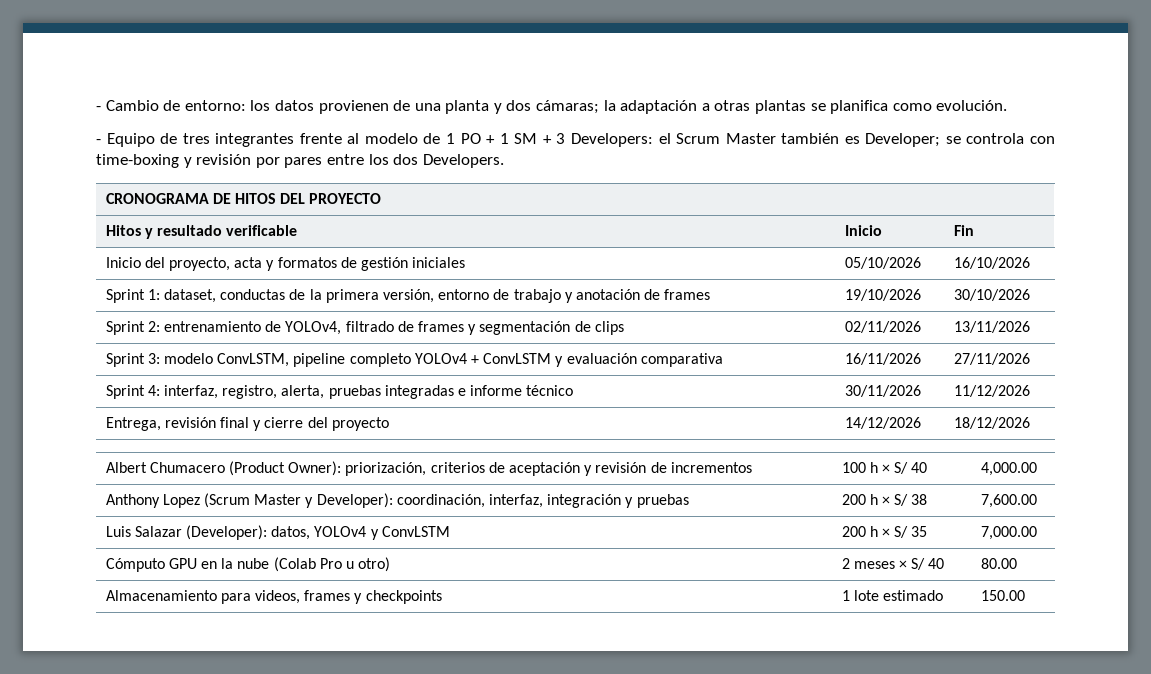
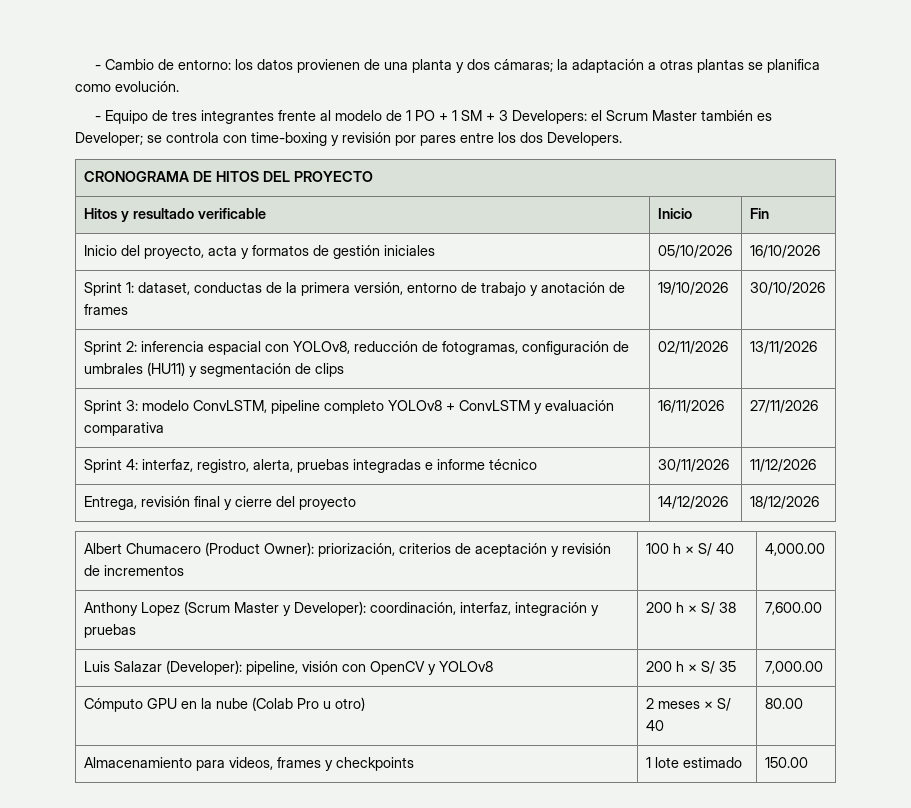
[164,321,465,335] entrenamiento de YOLOv4, filtrado de frames -> [140,341,629,355] [83,362,185,376] inferencia espacial con YOLOv8, reducción de fotogramas, configuración de umbrales (HU11)
[414,353,467,364] YOLOv4 -> [387,400,442,411] YOLOv8
[271,526,450,540] datos, YOLOv4 y ConvLSTM -> [245,661,493,675] pipeline, visión con OpenCV y YOLOv8

